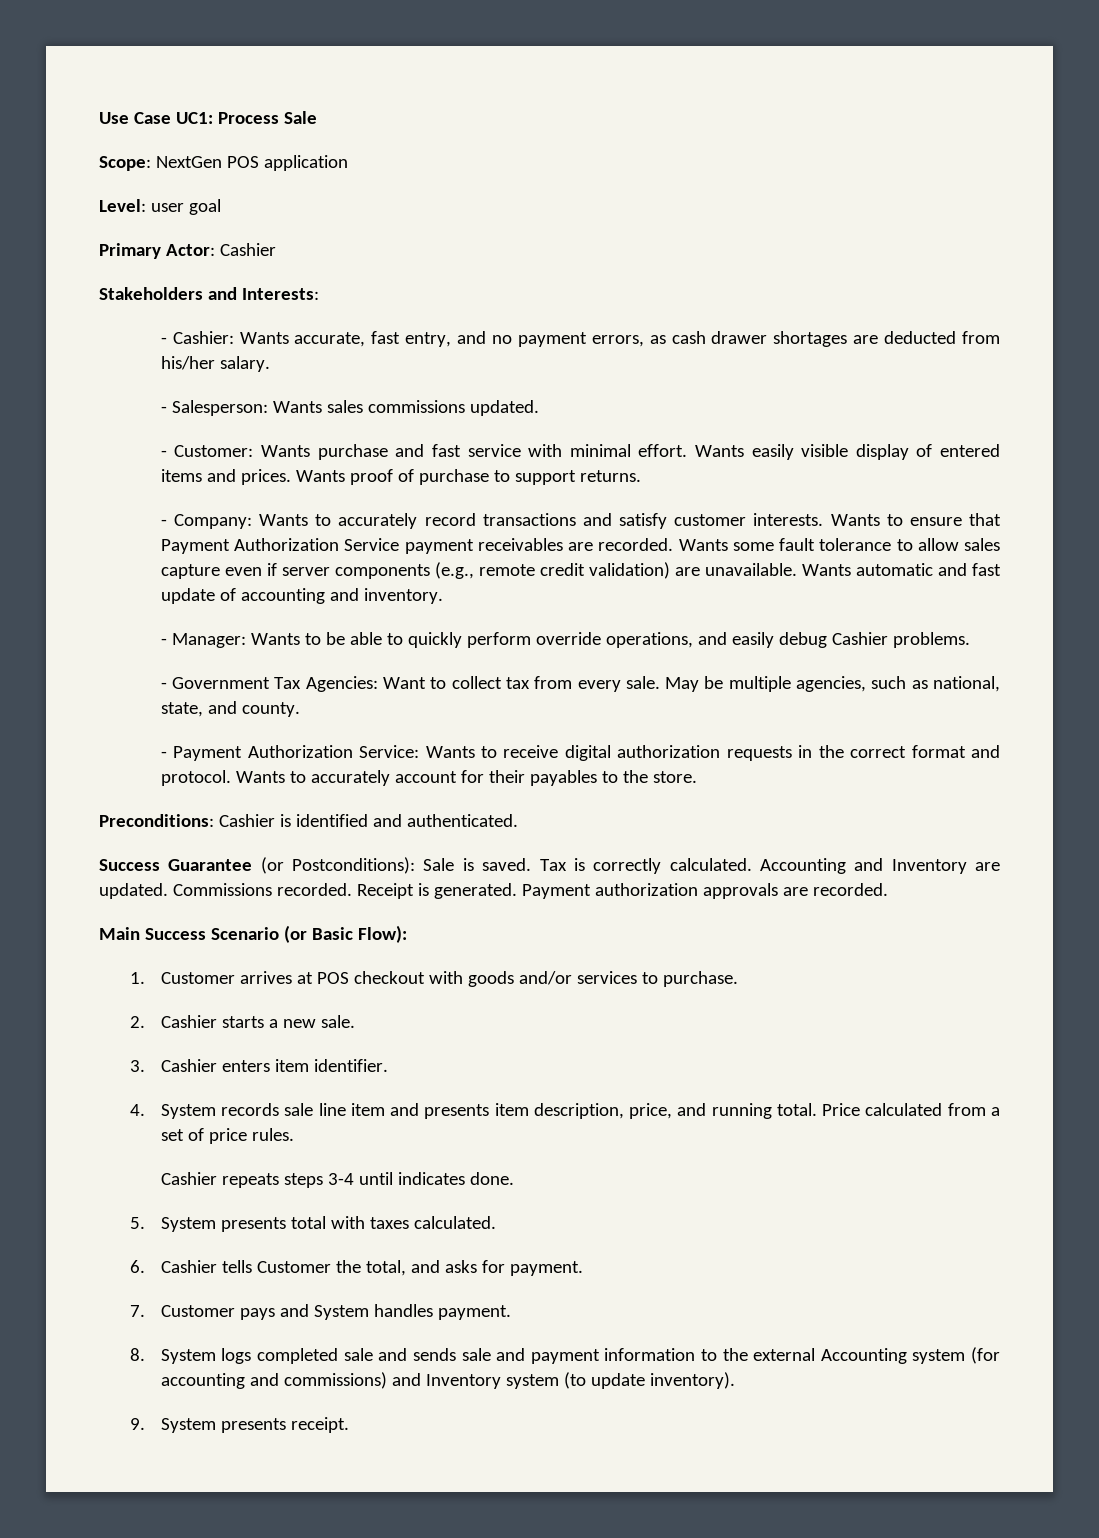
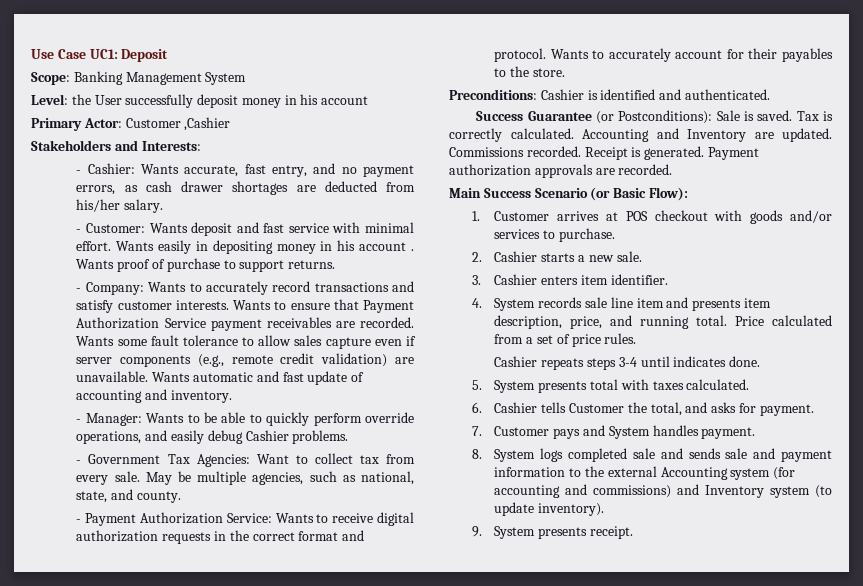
[217,111,317,124] Process Sale -> [121,49,169,62] Deposit
[155,155,348,171] [99,199,221,215] NextGen POS application // Level: user goal -> [73,71,247,85] [31,94,369,108] Banking Management System // Level: the User successfully deposit money in his account
[219,243,276,256] Cashier -> [125,117,231,131] Customer ,Cashier
[160,400,539,416] // - Salesperson: Wants sales commissions updated. -> (164, 206) none
[317,444,388,460] purchase -> [191,222,233,236] deposit
[801,444,1001,460] [160,469,291,485] visible display of entered items and prices. -> [195,240,415,254] in depositing money in his account .

